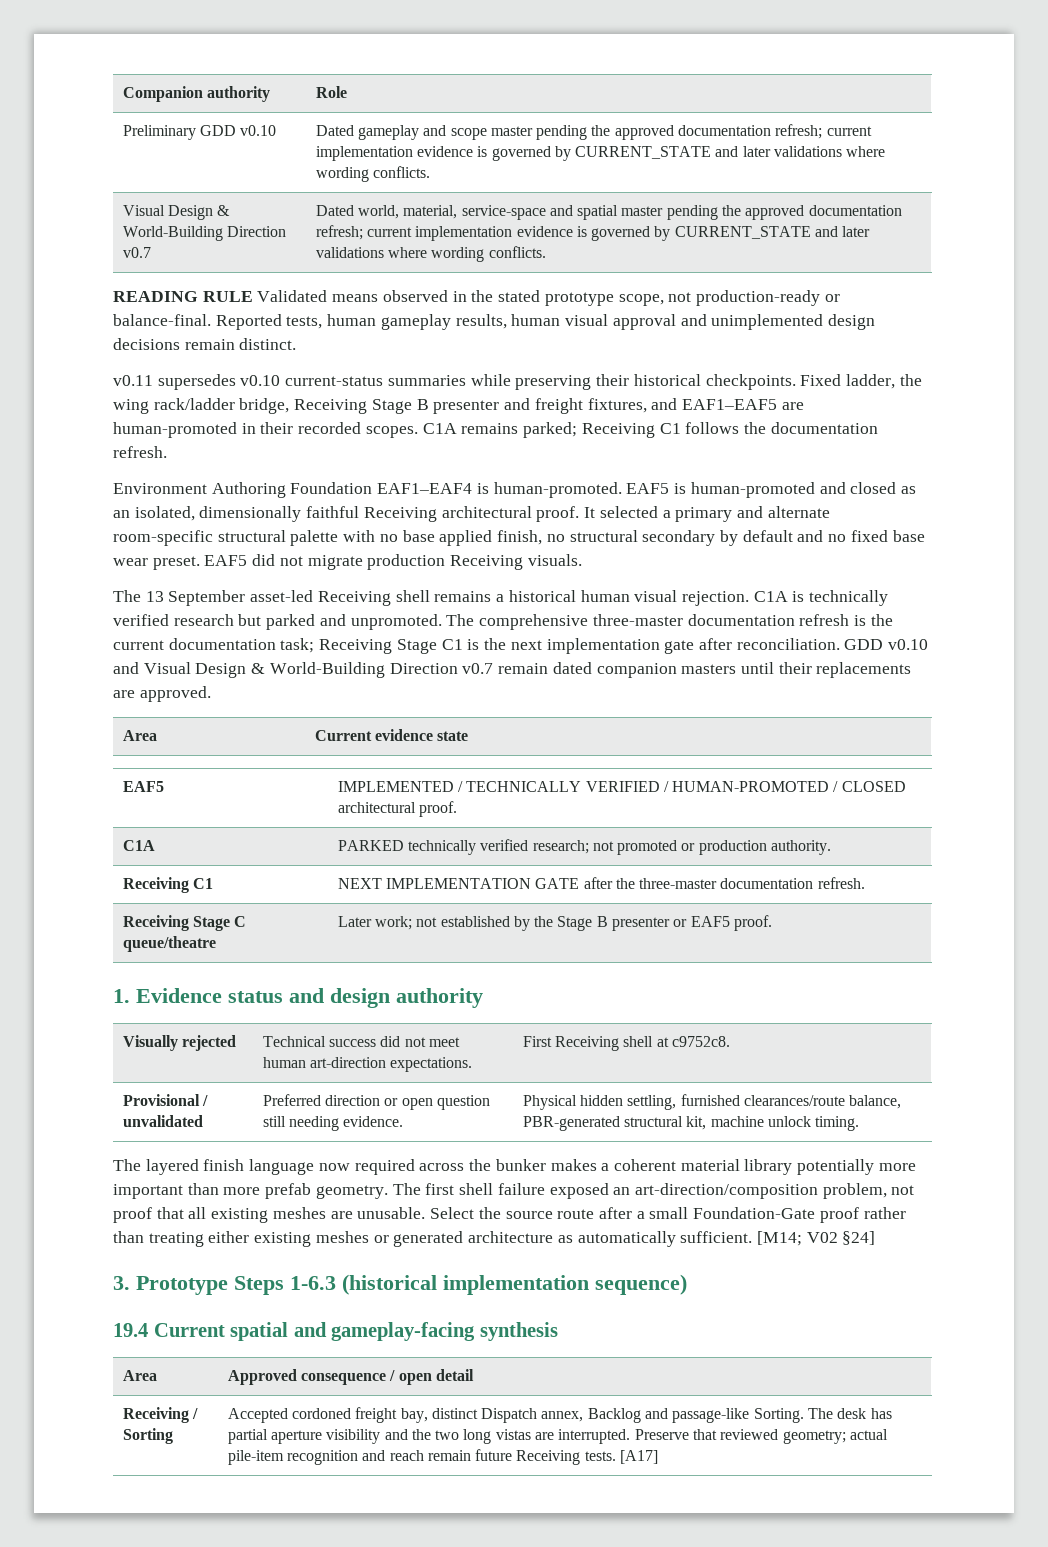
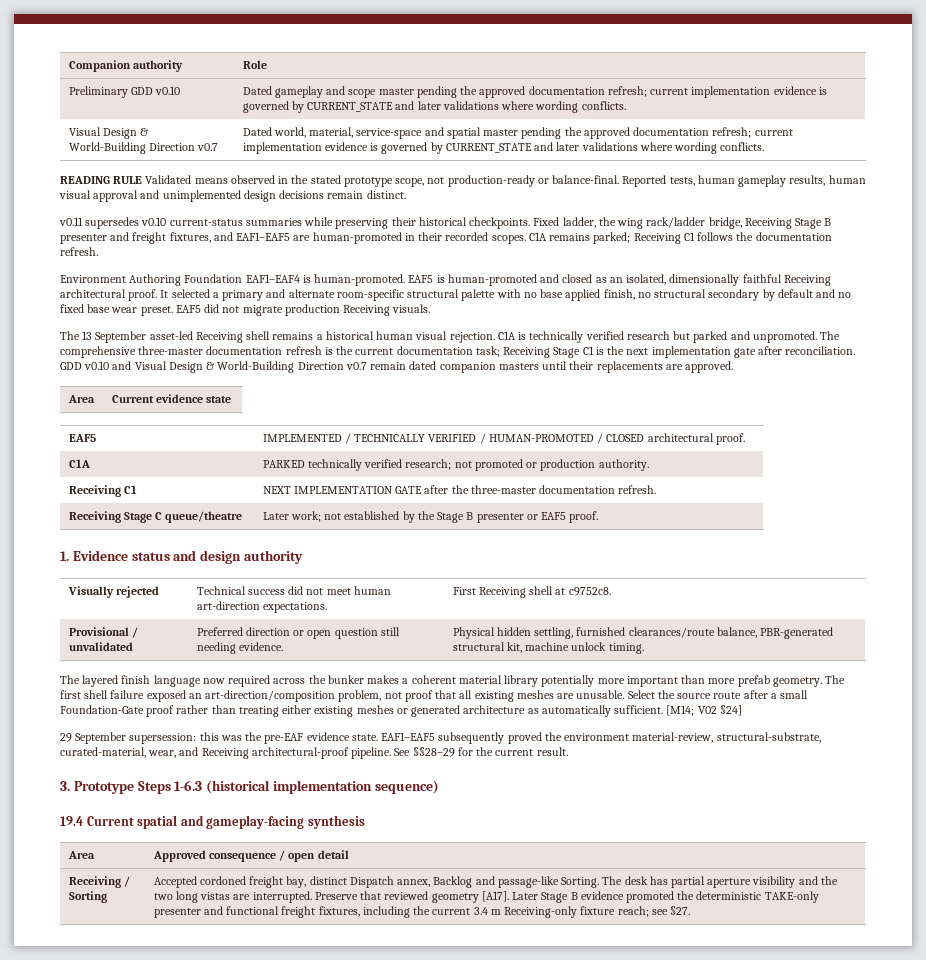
(876, 1238) none -> [60,732,821,744] [60,747,568,759] // 29 September supersession: this was the pre-EAF evidence state. EAF1–EAF5 subsequently proved the environment material-review, structural-substrate, curated-material, wear, and Receiving architectural-proof pipeline. See §§28–29 for the current result.
[782,1429,889,1444] [227,1449,659,1465] geometry; actual pile-item recognition and reach remain future Receiving tests. [A17] -> [431,891,819,903] [153,906,690,918] geometry [A17]. Later Stage B evidence promoted the deterministic TAKE-only presenter and functional freight fixtures, including the current 3.4 m Receiving-only fixture reach; see §27.

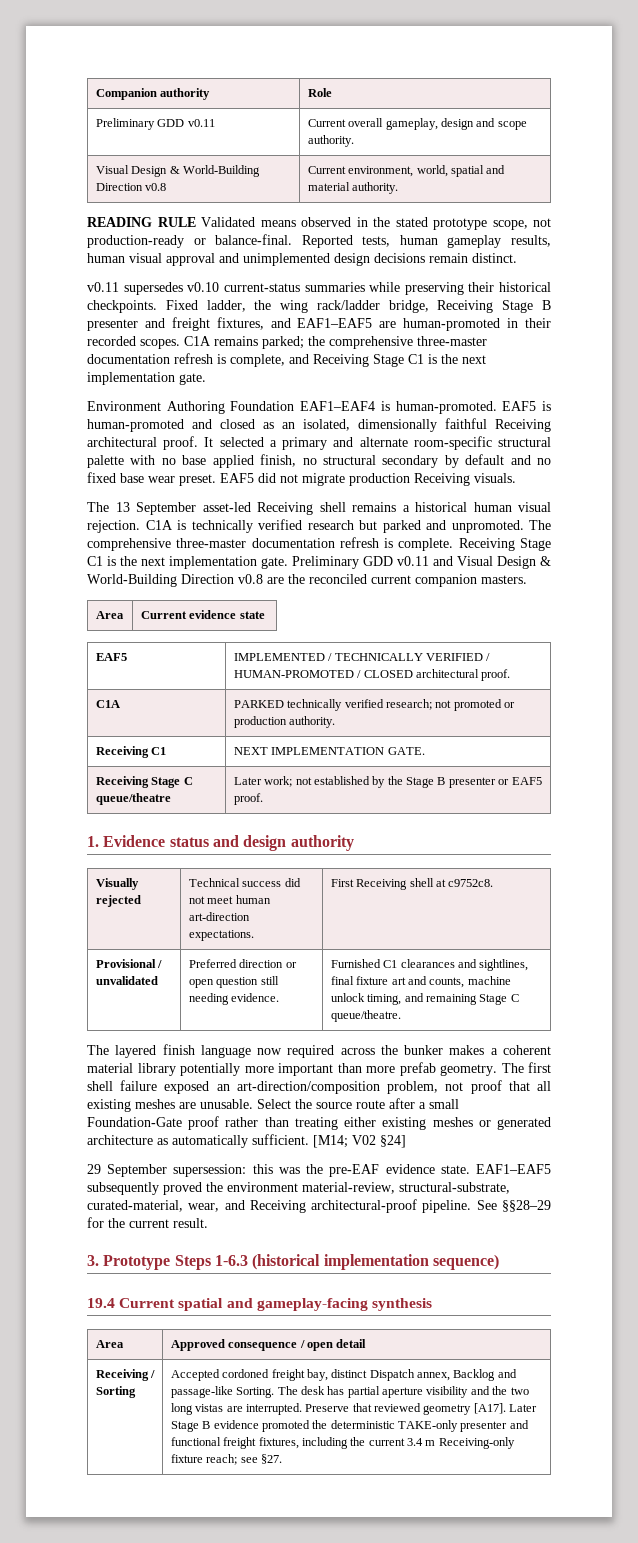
[155,86,181,95] [242,86,827,98] [242,101,626,113] [68,127,150,139] [68,142,219,154] [242,127,793,139] [242,142,765,154] v0.10 | Dated gameplay and scope master pending the approved documentation refresh; current implementation evidence is governed by CURRENT_STATE and later validations where wording conflicts. // Visual Design & World-Building Direction v0.7 | Dated world, material, service-space and spatial master pending the approved documentation refresh; current implementation evidence is governed by CURRENT_STATE and later validations where wording conflicts. -> [187,119,215,127] [307,118,527,130] [307,135,354,147] [95,165,260,177] [95,183,167,191] [307,165,506,177] [307,182,399,194] v0.11 | Current overall gameplay, design and scope authority. // Visual Design & World-Building Direction v0.8 | Current environment, world, spatial and material authority.
[633,232,832,244] [60,247,98,256] Receiving C1 follows the documentation refresh. -> [308,336,487,349] [87,353,486,367] [87,372,206,385] the comprehensive three-master documentation refresh is complete, and Receiving Stage C1 is the next implementation gate.
[336,346,856,358] [60,361,110,370] the current documentation task; Receiving Stage C1 is the next implementation gate after reconciliation. GDD v0.10 -> [398,538,551,551] [87,556,429,569] complete. Receiving Stage C1 is the next implementation gate. Preliminary GDD v0.11
[345,361,734,373] v0.7 remain dated companion masters until their replacements are approved. -> [238,574,527,587] v0.8 are the reconciled current companion masters.
[395,485,657,494] GATE after the three-master documentation refresh. -> [387,747,425,755] GATE.
[452,627,834,639] [452,642,644,654] Physical hidden settling, furnished clearances/route balance, PBR-generated structural kit, machine unlock timing. -> [330,959,529,971] [330,976,511,988] [330,993,519,1005] [330,1010,401,1022] Furnished C1 clearances and sightlines, final fixture art and counts, machine unlock timing, and remaining Stage C queue/theatre.

